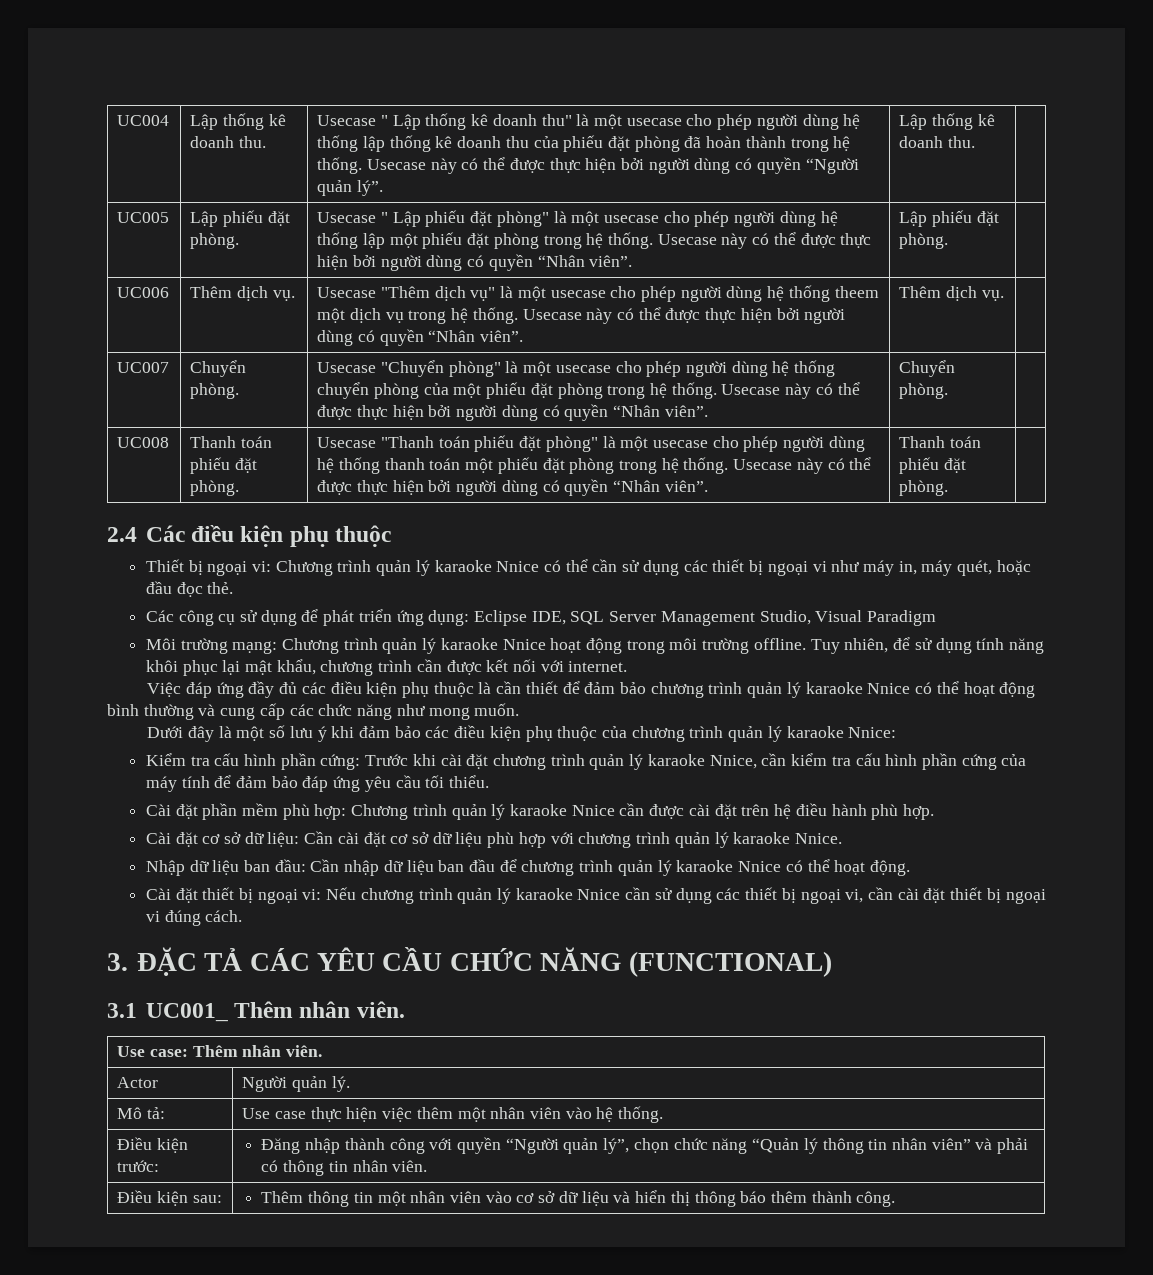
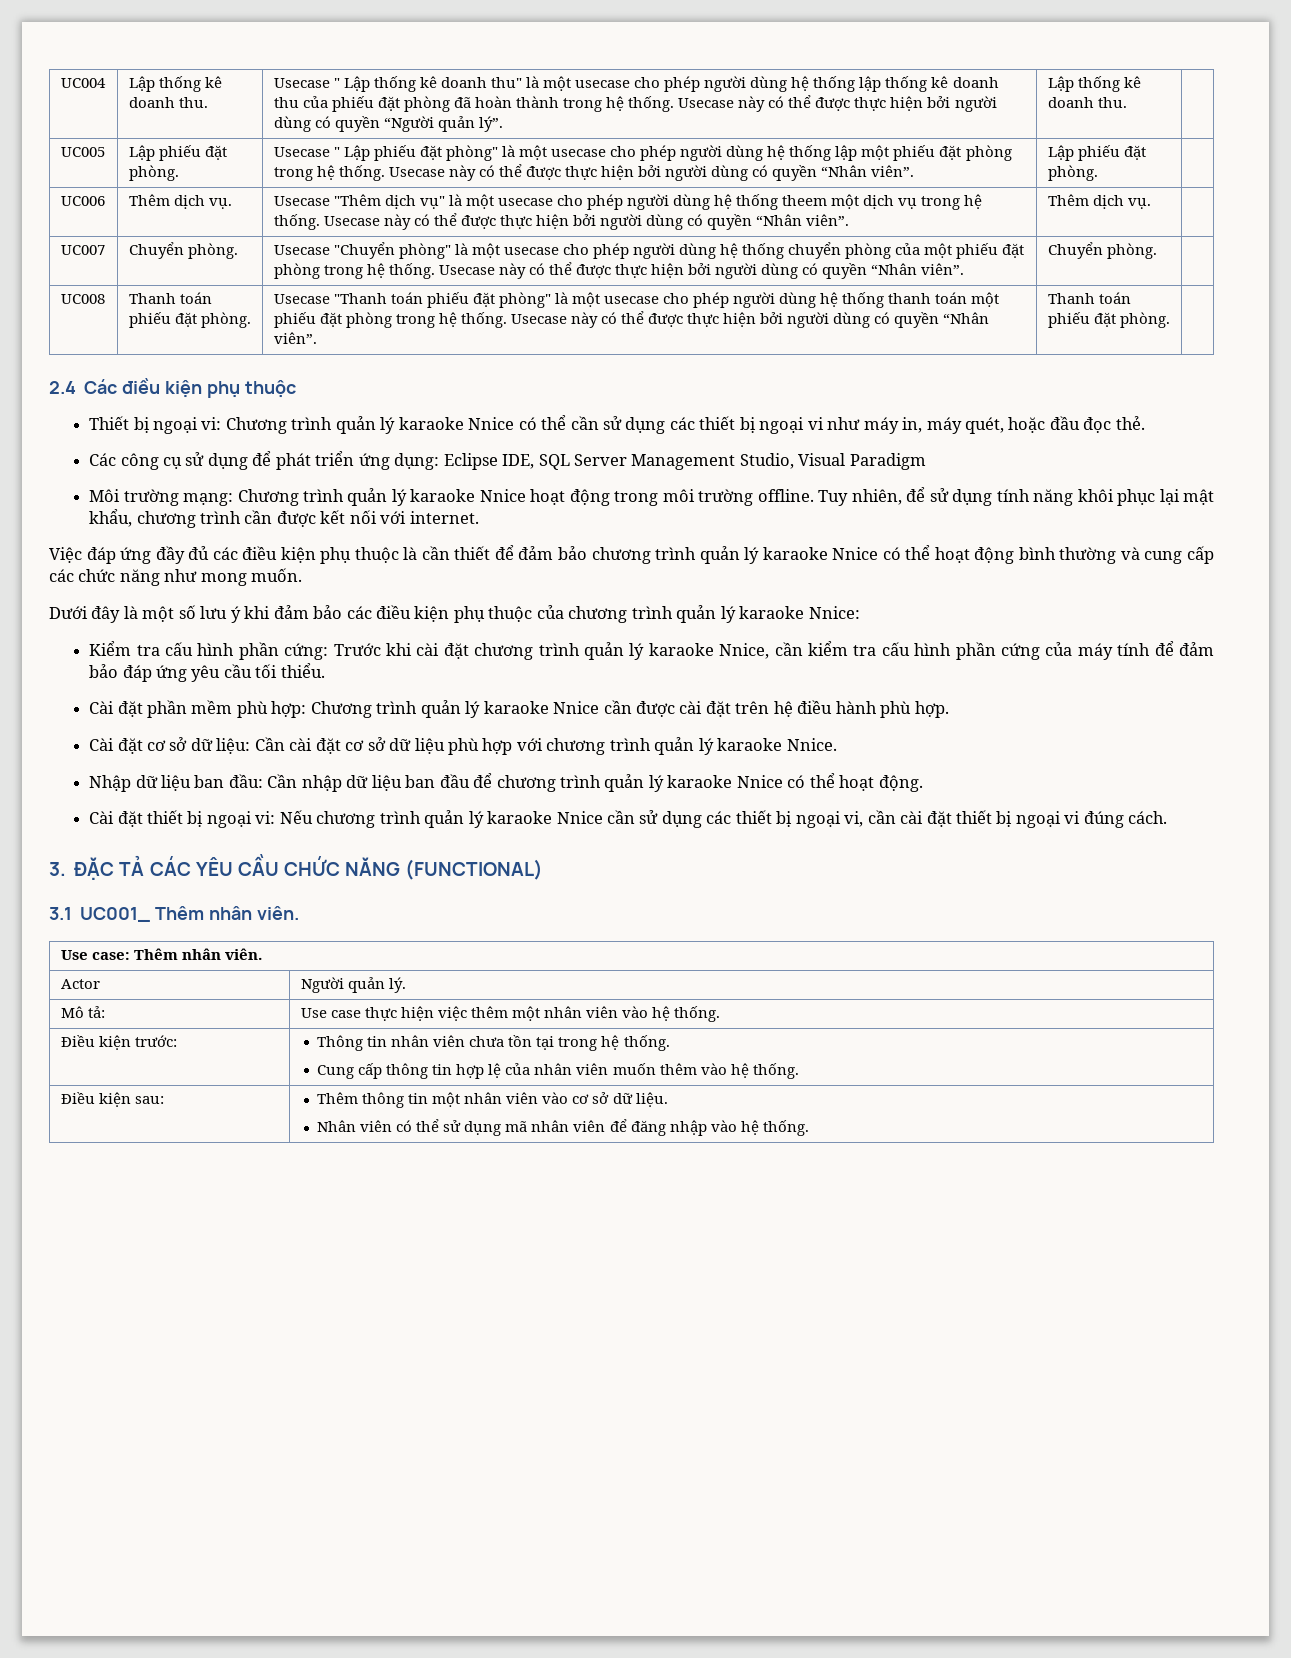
[261,1137,1029,1154] [261,1160,428,1176] Đăng nhập thành công với quyền “Người quản lý”, chọn chức năng “Quản lý thông tin nhân viên” và phải có thông tin nhân viên. -> [317,1035,670,1051] [317,1063,799,1079] Thông tin nhân viên chưa tồn tại trong hệ thống. // Cung cấp thông tin hợp lệ của nhân viên muốn thêm vào hệ thống.
[581,1190,896,1207] liệu và hiển thị thông báo thêm thành công. -> [635,1092,668,1107] [317,1119,809,1136] liệu. // Nhân viên có thể sử dụng mã nhân viên để đăng nhập vào hệ thống.

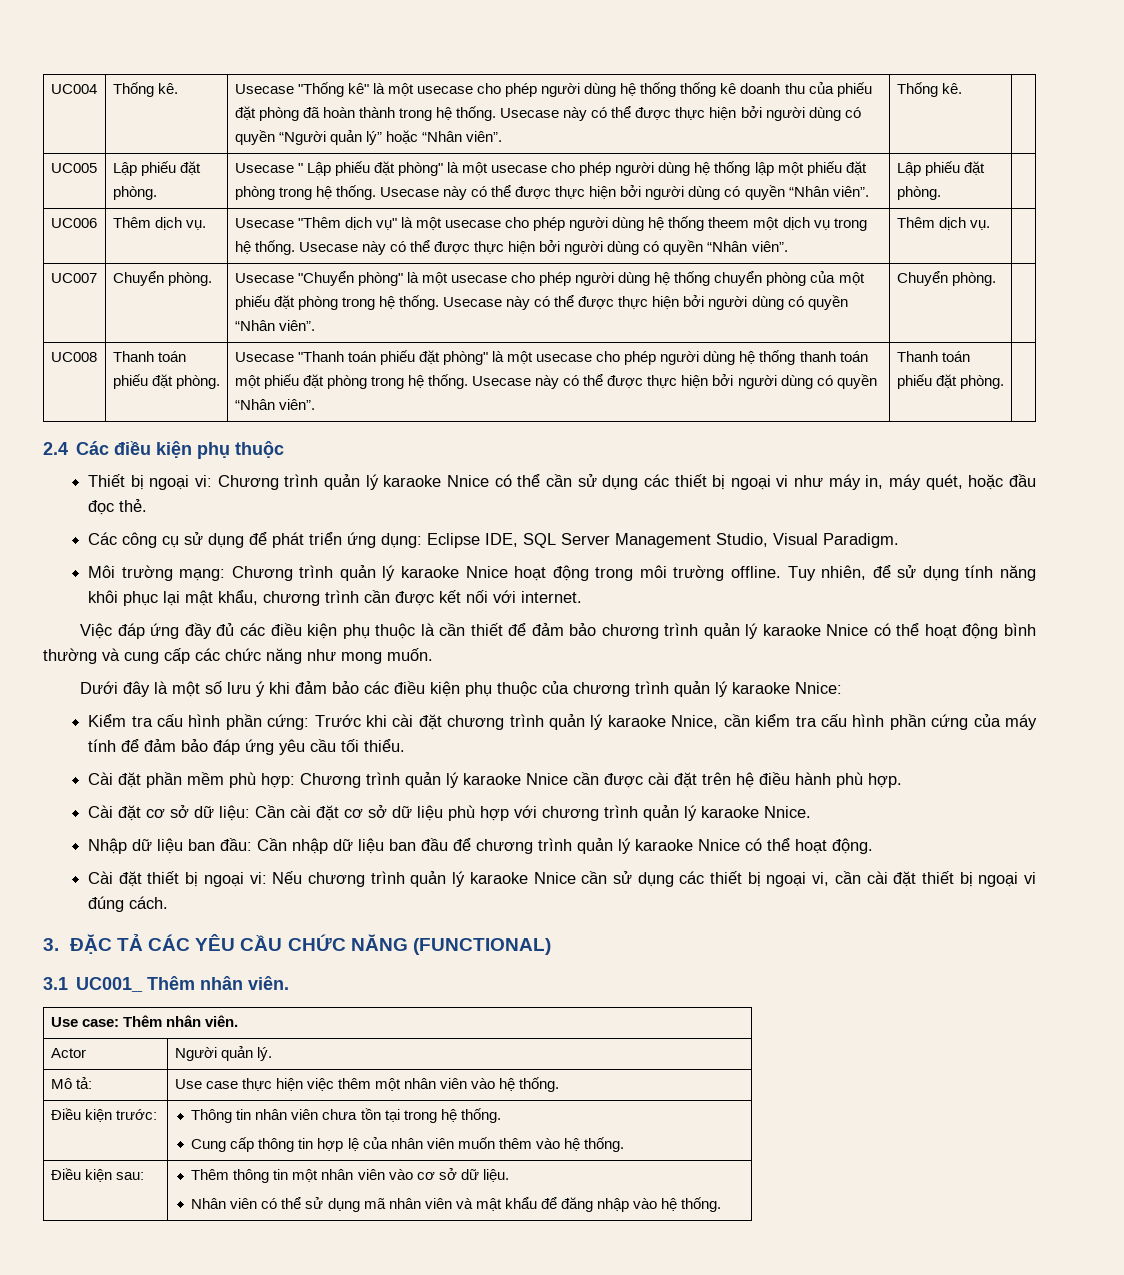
[128,76,222,92] [128,97,208,108] [273,76,882,92] Lập thống kê doanh thu. | Usecase " Lập thống kê doanh thu" là một usecase cho phép người dùng hệ thống lập -> [112,82,178,97] [234,82,677,97] Thống kê. | Usecase "Thống kê" là một usecase cho phép người dùng hệ thống
[478,116,503,132] [1047,76,1141,92] [1047,97,1127,108] lý”. | Lập thống kê doanh thu. -> [365,130,503,145] [896,82,962,97] lý” hoặc “Nhân viên”. | Thống kê.
[849,453,926,470] Paradigm -> [823,533,900,548] Paradigm.
(606, 1126) none -> [455,1197,537,1211] và mật khẩu

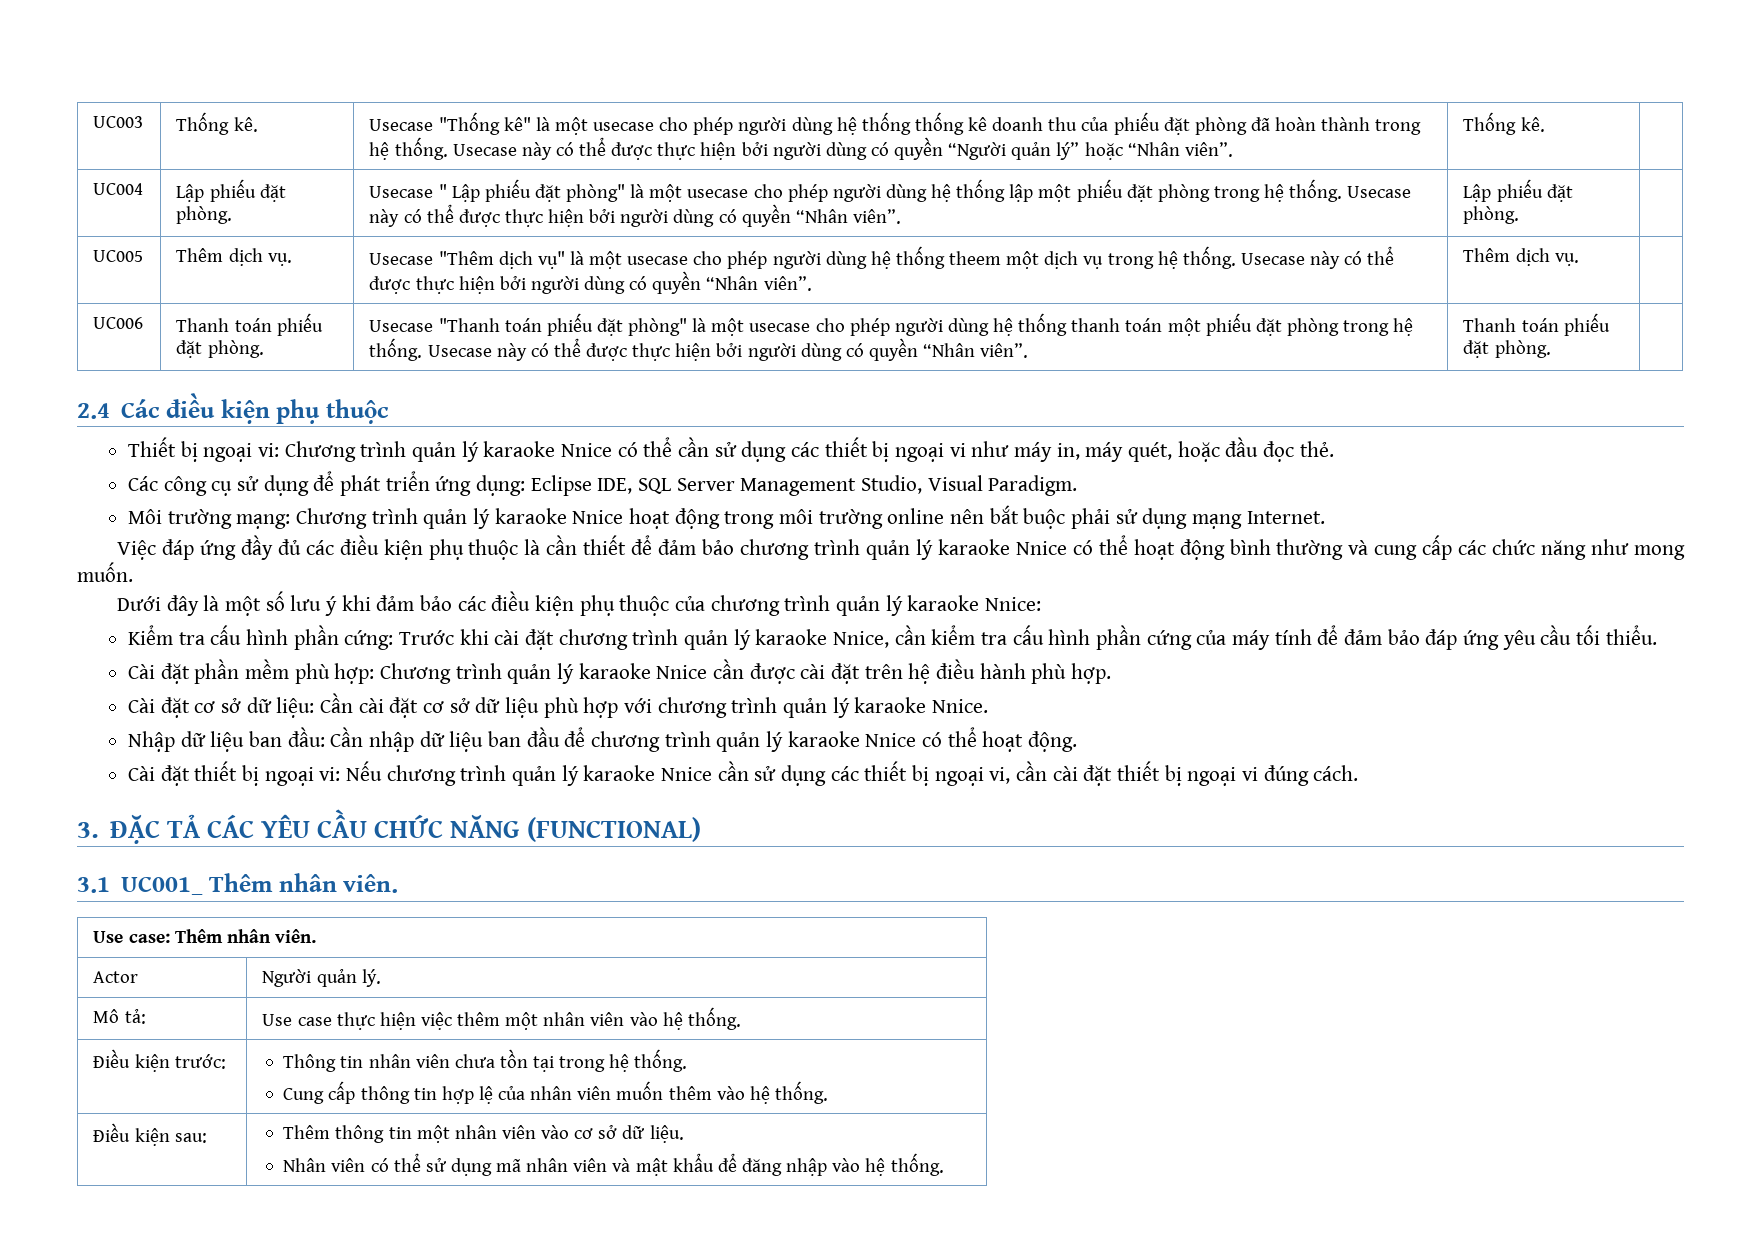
[50,84,97,94] UC004 -> [93,116,144,128] UC003
[50,163,97,173] UC005 -> [93,183,144,195] UC004
[50,218,97,228] UC006 -> [93,250,144,262] UC005
[50,273,97,283] [112,271,212,286] [234,271,865,286] [234,295,848,310] [234,320,315,331] [896,271,996,286] [50,352,97,362] UC007 | Chuyển phòng. | Usecase "Chuyển phòng" là một usecase cho phép người dùng hệ thống chuyển phòng của một phiếu đặt phòng trong hệ thống. Usecase này có thể được thực hiện bởi người dùng có quyền “Nhân viên”. | Chuyển phòng. | // UC008 -> [93,317,144,329] UC006
[731,565,1037,581] [88,590,583,606] offline. Tuy nhiên, để sử dụng tính năng khôi phục lại mật khẩu, chương trình cần được kết nối với internet. -> [887,505,1325,529] online nên bắt buộc phải sử dụng mạng Internet.

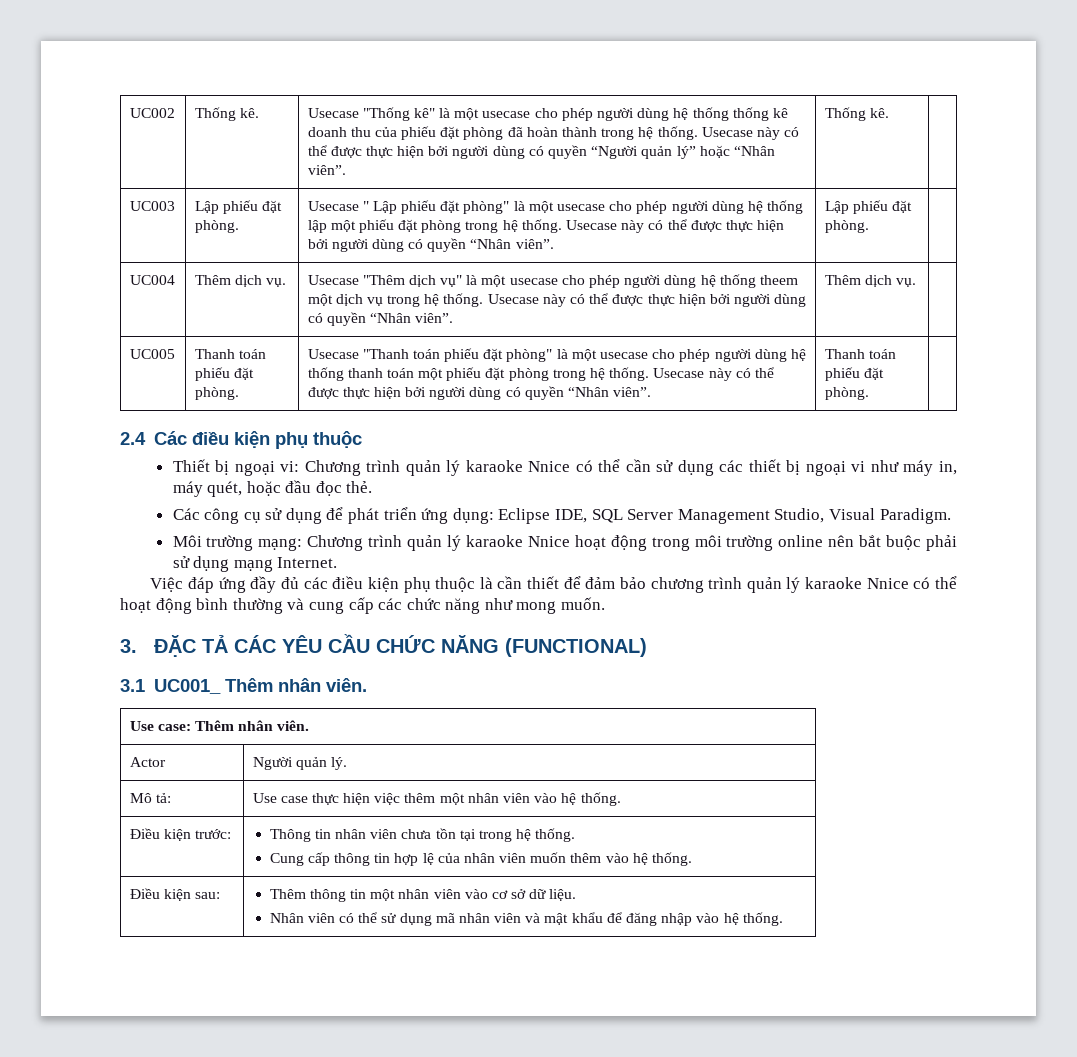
[93,116,144,128] UC003 -> [129,108,175,118] UC002
[93,183,144,195] UC004 -> [129,201,175,211] UC003
[93,250,144,262] UC005 -> [129,275,175,285] UC004
[93,317,144,329] UC006 -> [129,349,175,359] UC005
[116,591,1042,616] [128,625,1657,650] [128,659,1112,684] [128,693,989,718] [128,727,1078,752] [128,761,1359,786] // Dưới đây là một số lưu ý khi đảm bảo các điều kiện phụ thuộc của chương trình quản lý karaoke Nnice: // Kiểm tra cấu hình phần cứng: Trước khi cài đặt chương trình quản lý karaoke Nnice, cần kiểm tra cấu hình phần cứng của máy tính để đảm bảo đáp ứng yêu cầu tối thiểu. // Cài đặt phần mềm phù hợp: Chương trình quản lý karaoke Nnice cần được cài đặt trên hệ điều hành phù hợp. // Cài đặt cơ sở dữ liệu: Cần cài đặt cơ sở dữ liệu phù hợp với chương trình quản lý karaoke Nnice. // Nhập dữ liệu ban đầu: Cần nhập dữ liệu ban đầu để chương trình quản lý karaoke Nnice có thể hoạt động. // Cài đặt thiết bị ngoại vi: Nếu chương trình quản lý karaoke Nnice cần sử dụng các thiết bị ngoại vi, cần cài đặt thiết bị ngoại vi đúng cách. -> (606, 603) none

